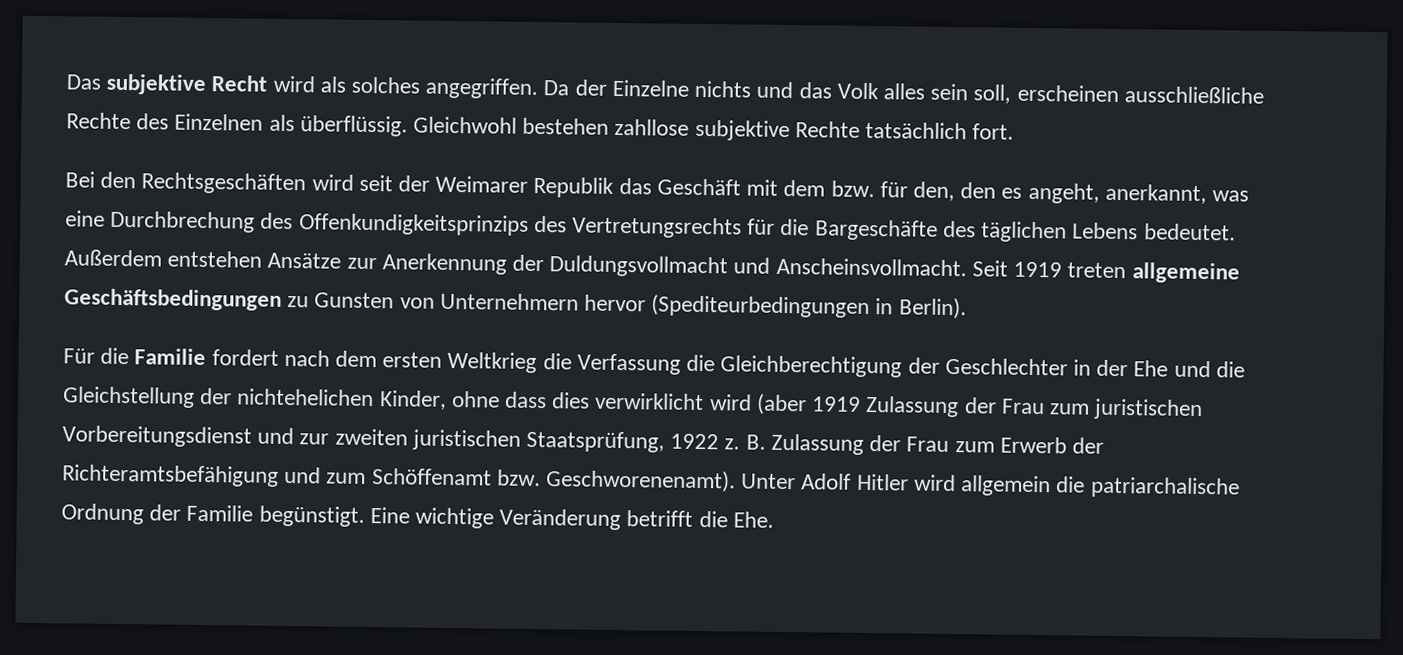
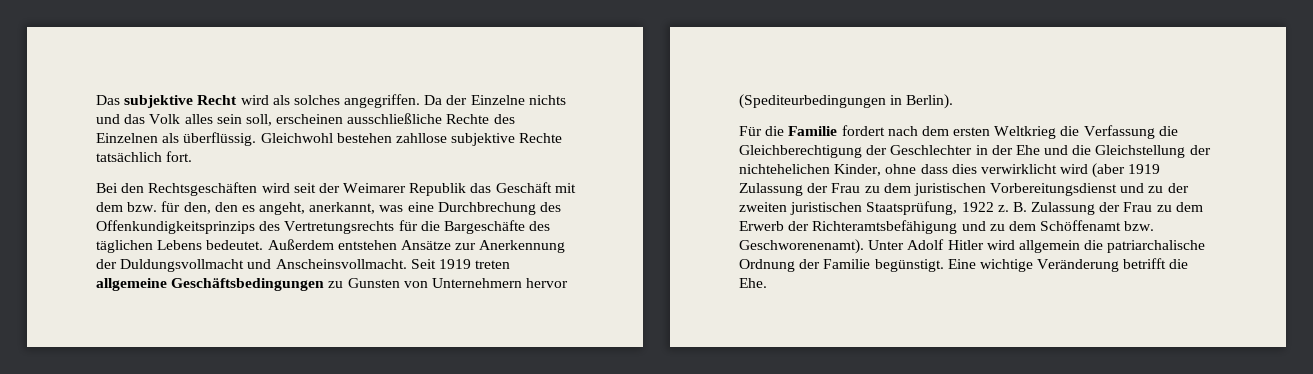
[1048,403,1090,415] zum -> [864,183,911,193] zu dem
[299,433,330,445] zur -> [1148,183,1189,193] zu der
[954,441,995,453] zum -> [1156,202,1203,212] zu dem
[326,472,367,484] zum -> [989,221,1036,231] zu dem

